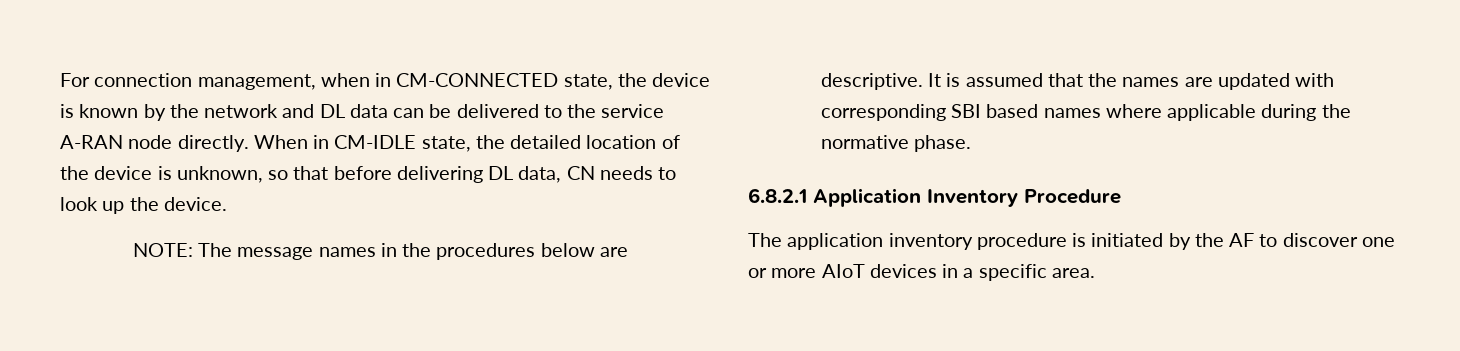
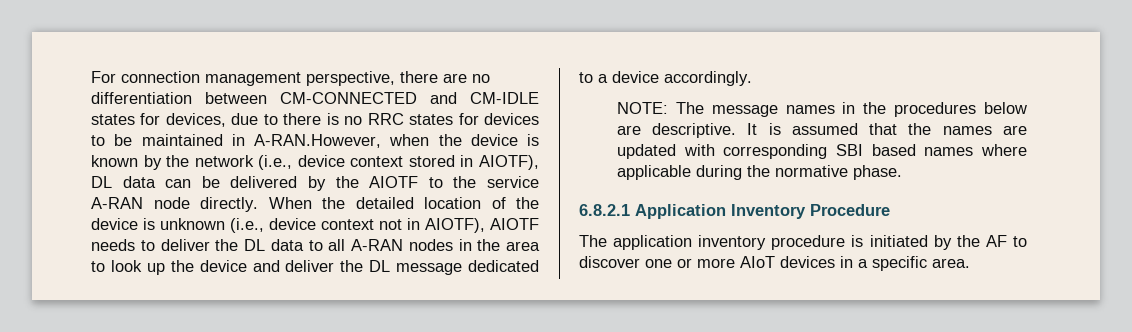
[197,73,613,90] management, when in CM-CONNECTED state, -> [205,71,490,86] [91,92,539,104] [91,113,539,127] [91,134,430,148] management perspective, there are no differentiation between CM-CONNECTED and CM-IDLE states for devices, due to there is no RRC states for devices to be maintained in A-RAN.However, when
[282,104,315,118] and -> [258,155,539,170] (i.e., device context stored in AIOTF),
(539, 111) none -> [308,176,419,191] by the AIOTF
[313,135,471,152] in CM-IDLE state, -> (312, 203) none
[176,166,677,183] [60,197,227,214] unknown, so that before delivering DL data, CN needs to look up the device. -> [160,218,539,233] [91,239,540,251] [91,260,539,275] [579,71,752,86] unknown (i.e., device context not in AIOTF), AIOTF needs to deliver the DL data to all A-RAN nodes in the area to look up the device and deliver the DL message dedicated to a device accordingly.

